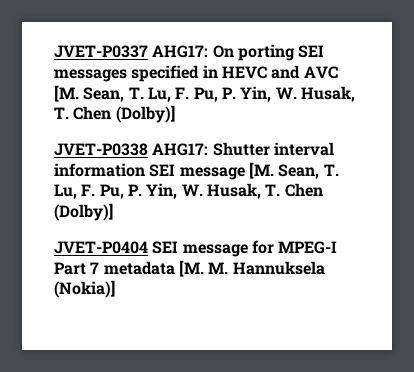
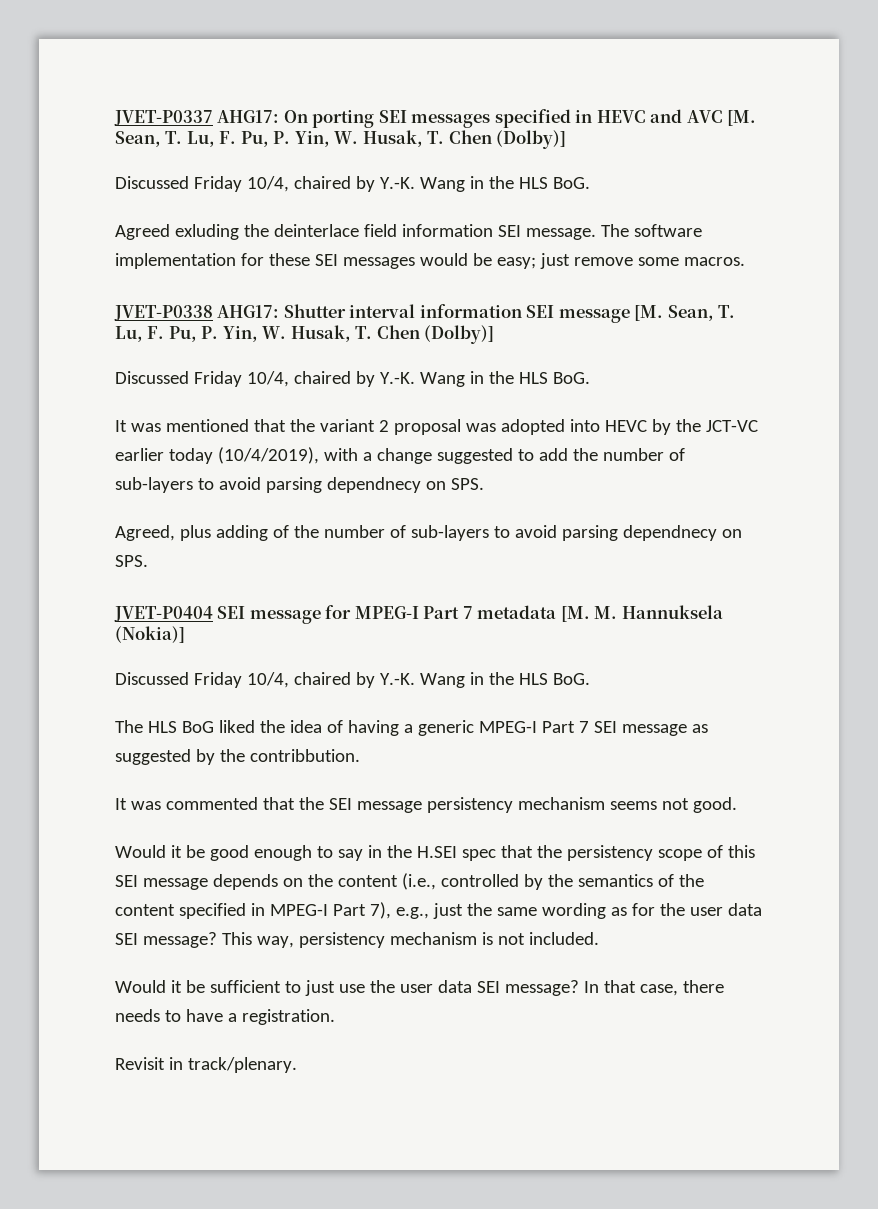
(175, 114) none -> [115,176,590,192] [115,224,702,240] [115,253,745,269] // Discussed Friday 10/4, chaired by Y.-K. Wang in the HLS BoG. // Agreed exluding the deinterlace field information SEI message. The software implementation for these SEI messages would be easy; just remove some macros.
(113, 212) none -> [115,371,590,387] [115,419,758,435] [115,447,685,464] [115,477,484,493] [115,525,742,541] [115,555,148,567] // Discussed Friday 10/4, chaired by Y.-K. Wang in the HLS BoG. // It was mentioned that the variant 2 proposal was adopted into HEVC by the JCT-VC earlier today (10/4/2019), with a change suggested to add the number of sub-layers to avoid parsing dependnecy on SPS. // Agreed, plus adding of the number of sub-layers to avoid parsing dependnecy on SPS.
(115, 289) none -> [115,672,590,688] [115,720,708,736] [115,749,360,765] [115,797,737,813] [115,845,755,861] [115,873,704,890] [115,902,762,919] [115,932,599,948] [115,980,724,996] [115,1009,335,1025] [115,1057,297,1073] // Discussed Friday 10/4, chaired by Y.-K. Wang in the HLS BoG. // The HLS BoG liked the idea of having a generic MPEG-I Part 7 SEI message as suggested by the contribbution. // It was commented that the SEI message persistency mechanism seems not good. // Would it be good enough to say in the H.SEI spec that the persistency scope of this SEI message depends on the content (i.e., controlled by the semantics of the content specified in MPEG-I Part 7), e.g., just the same wording as for the user data SEI message? This way, persistency mechanism is not included. // Would it be sufficient to just use the user data SEI message? In that case, there needs to have a registration. // Revisit in track/plenary.

